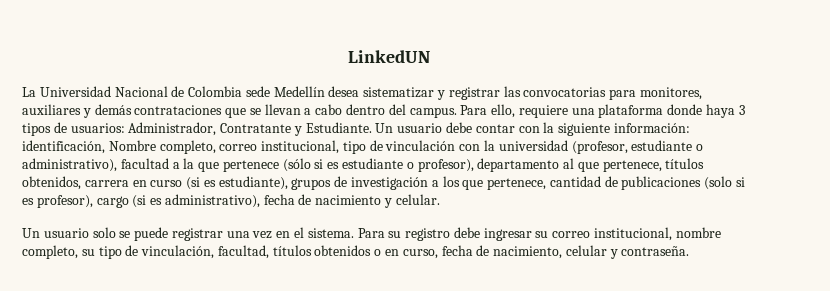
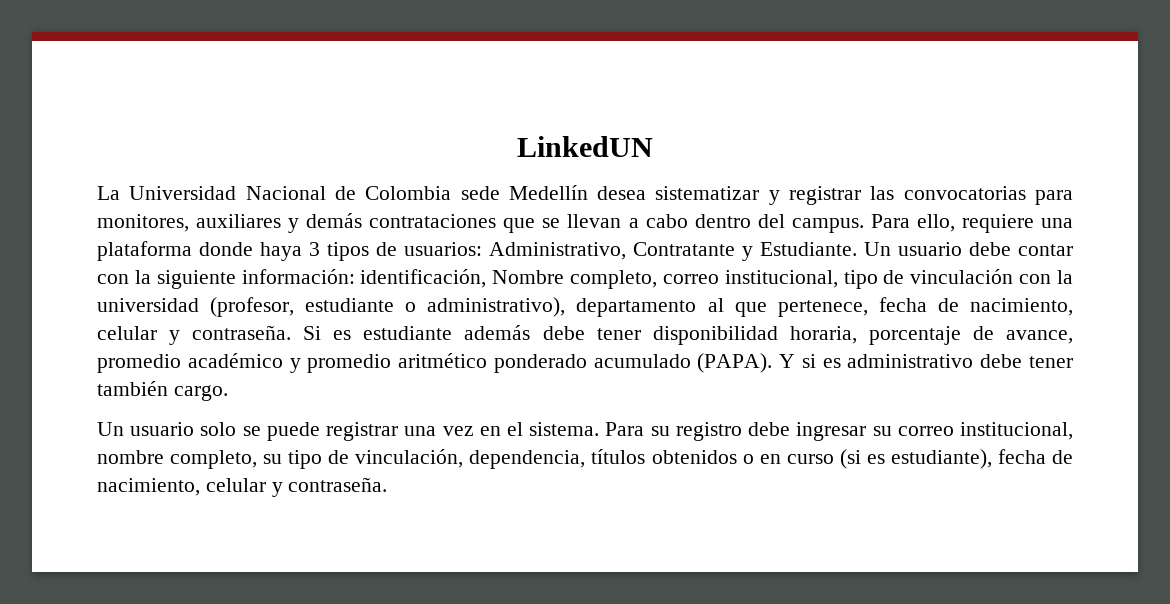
[128,122,217,136] Administrador, -> [489,242,626,260] Administrativo,
[120,158,705,172] [22,176,746,190] [22,194,440,208] facultad a la que pertenece (sólo si es estudiante o profesor), departamento al que pertenece, títulos obtenidos, carrera en curso (si es estudiante), grupos de investigación a los que pertenece, cantidad de publicaciones (solo si es profesor), cargo (si es administrativo), fecha de nacimiento y celular. -> [576,297,1073,317] [97,325,1073,345] [97,353,1073,373] [97,381,228,401] departamento al que pertenece, fecha de nacimiento, celular y contraseña. Si es estudiante además debe tener disponibilidad horaria, porcentaje de avance, promedio académico y promedio aritmético ponderado acumulado (PAPA). Y si es administrativo debe tener también cargo.
[217,245,269,259] facultad, -> [469,450,586,469] dependencia,
[402,249,438,259] curso, -> [786,449,992,469] curso (si es estudiante),

